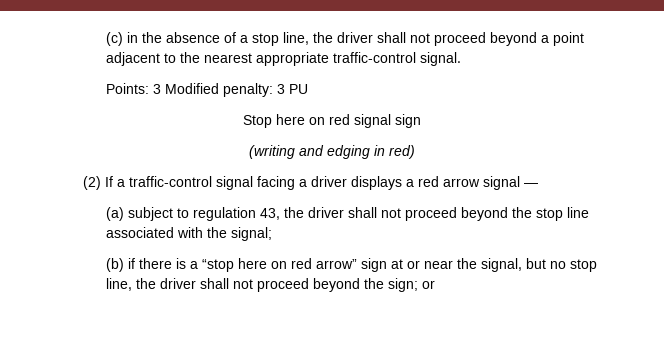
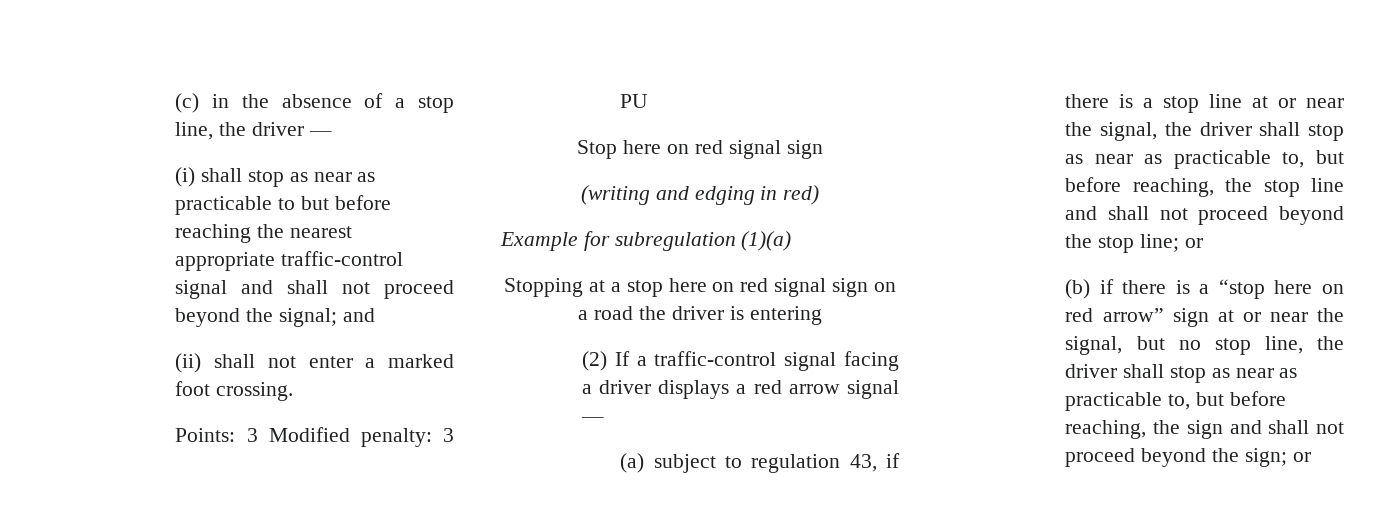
[376,32,584,46] [105,52,461,66] shall not proceed beyond a point adjacent to the nearest appropriate traffic-control signal. -> [308,131,332,136] [175,167,376,187] [175,195,391,215] [175,224,353,243] [175,251,404,271] [175,280,454,299] [175,308,375,327] [175,353,454,373] [175,381,294,401] — // (i) shall stop as near as practicable to but before reaching the nearest appropriate traffic-control signal and shall not proceed beyond the signal; and // (ii) shall not enter a marked foot crossing.
(415, 152) none -> [500,231,792,251] [504,278,896,297] [578,306,822,325] // Example for subregulation (1)(a) // Stopping at a stop here on red signal sign on a road the driver is entering
[283,207,344,218] the driver -> [886,453,900,468] [1065,94,1344,113] [1065,122,1344,141] [1065,150,1344,169] [1065,177,1344,197] [1065,206,1098,220] if there is a stop line at or near the signal, the driver shall stop as near as practicable to, but before reaching, the stop line and
[566,207,589,218] [105,227,272,241] line associated with the signal; -> [1140,234,1203,252] line; or
(229, 283) none -> [1170,366,1298,383] [1065,391,1286,411] [1065,420,1310,439] stop as near as practicable to, but before reaching, the sign and shall

